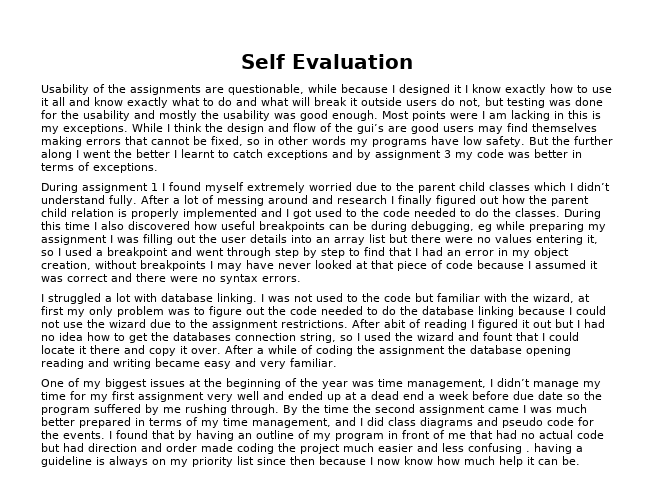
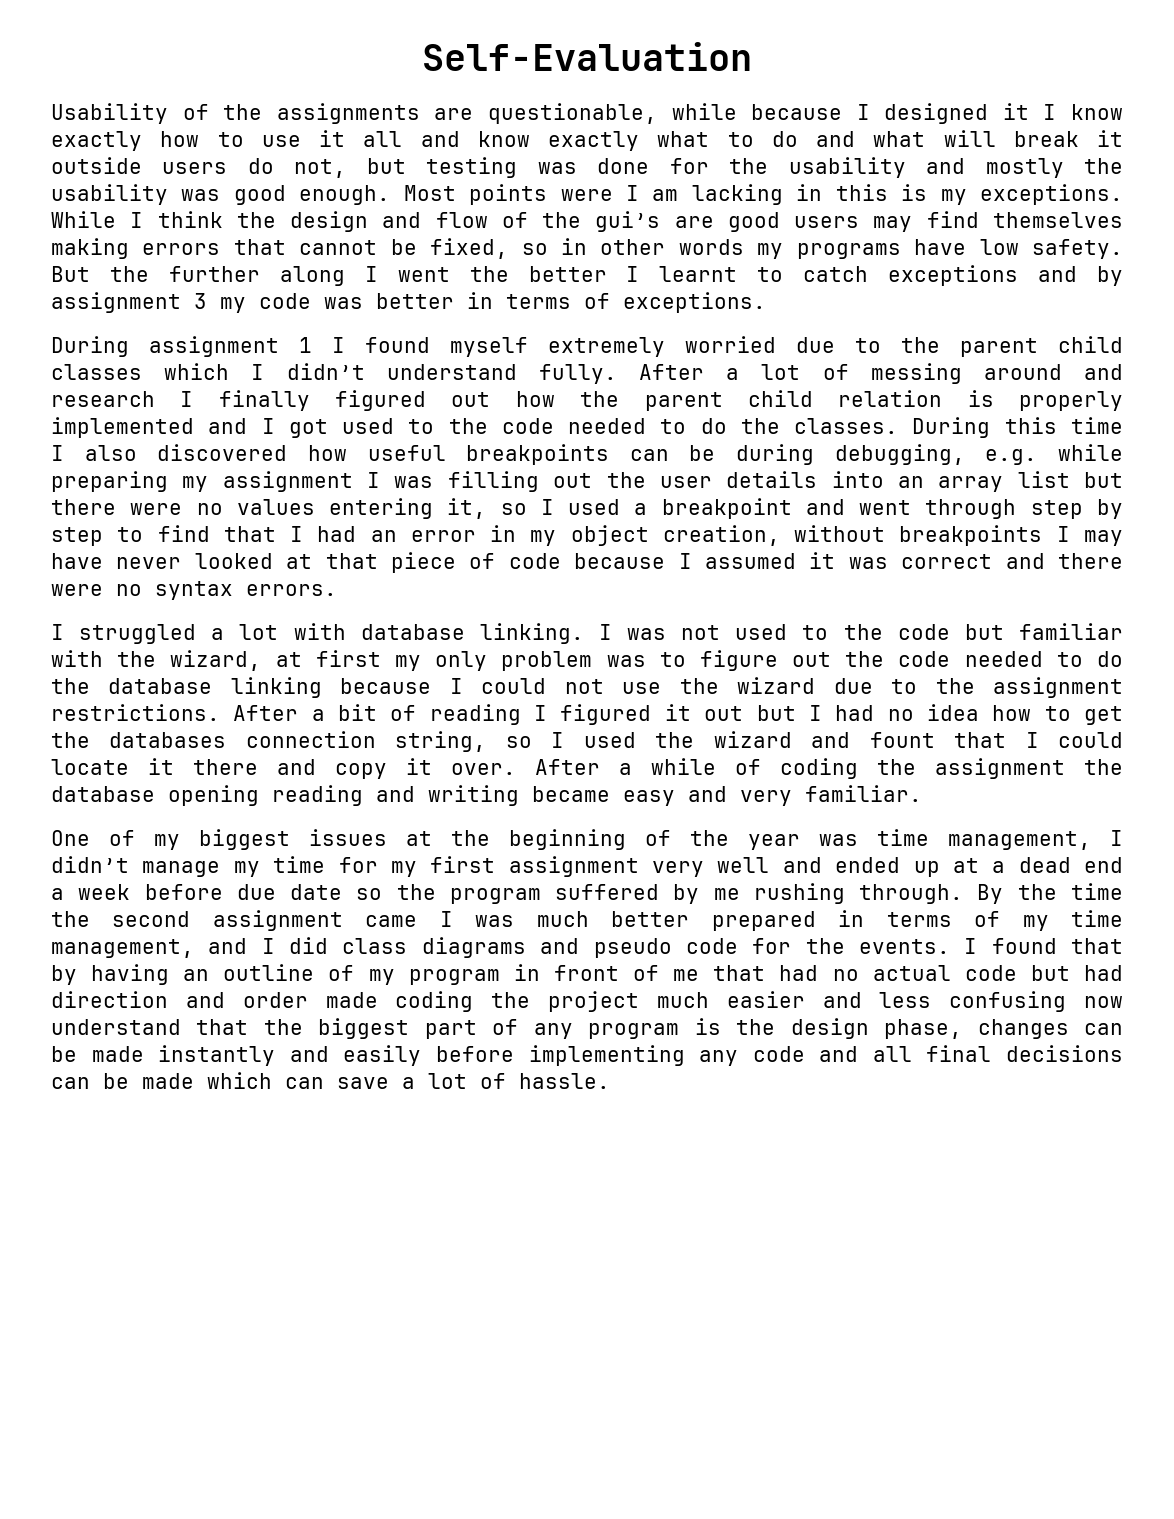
[241,54,413,69] Self Evaluation -> [422,42,752,71] Self-Evaluation
[478,224,492,232] eg -> [985,449,1038,465] e.g.
[384,319,406,328] abit -> [311,704,378,721] a bit
[526,443,583,454] [41,456,580,467] . having a guideline is always on my priority list since then because I now know how much help it can be. -> [1084,996,1124,1008] [51,1018,1123,1039] [51,1045,1124,1066] [51,1072,610,1089] now understand that the biggest part of any program is the design phase, changes can be made instantly and easily before implementing any code and all final decisions can be made which can save a lot of hassle.

